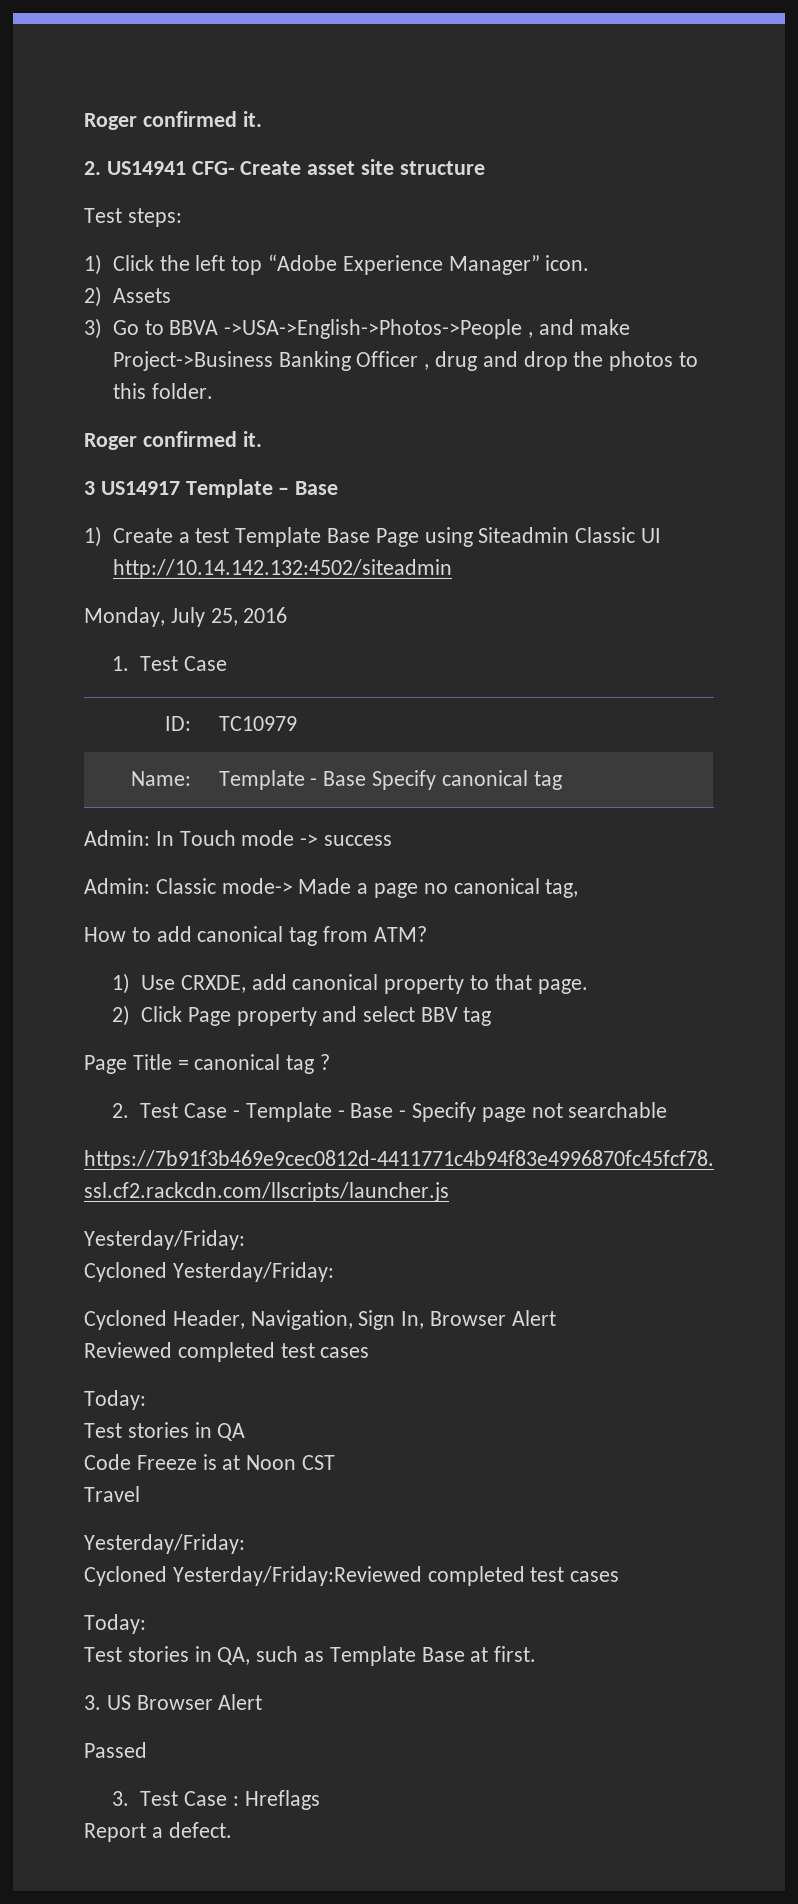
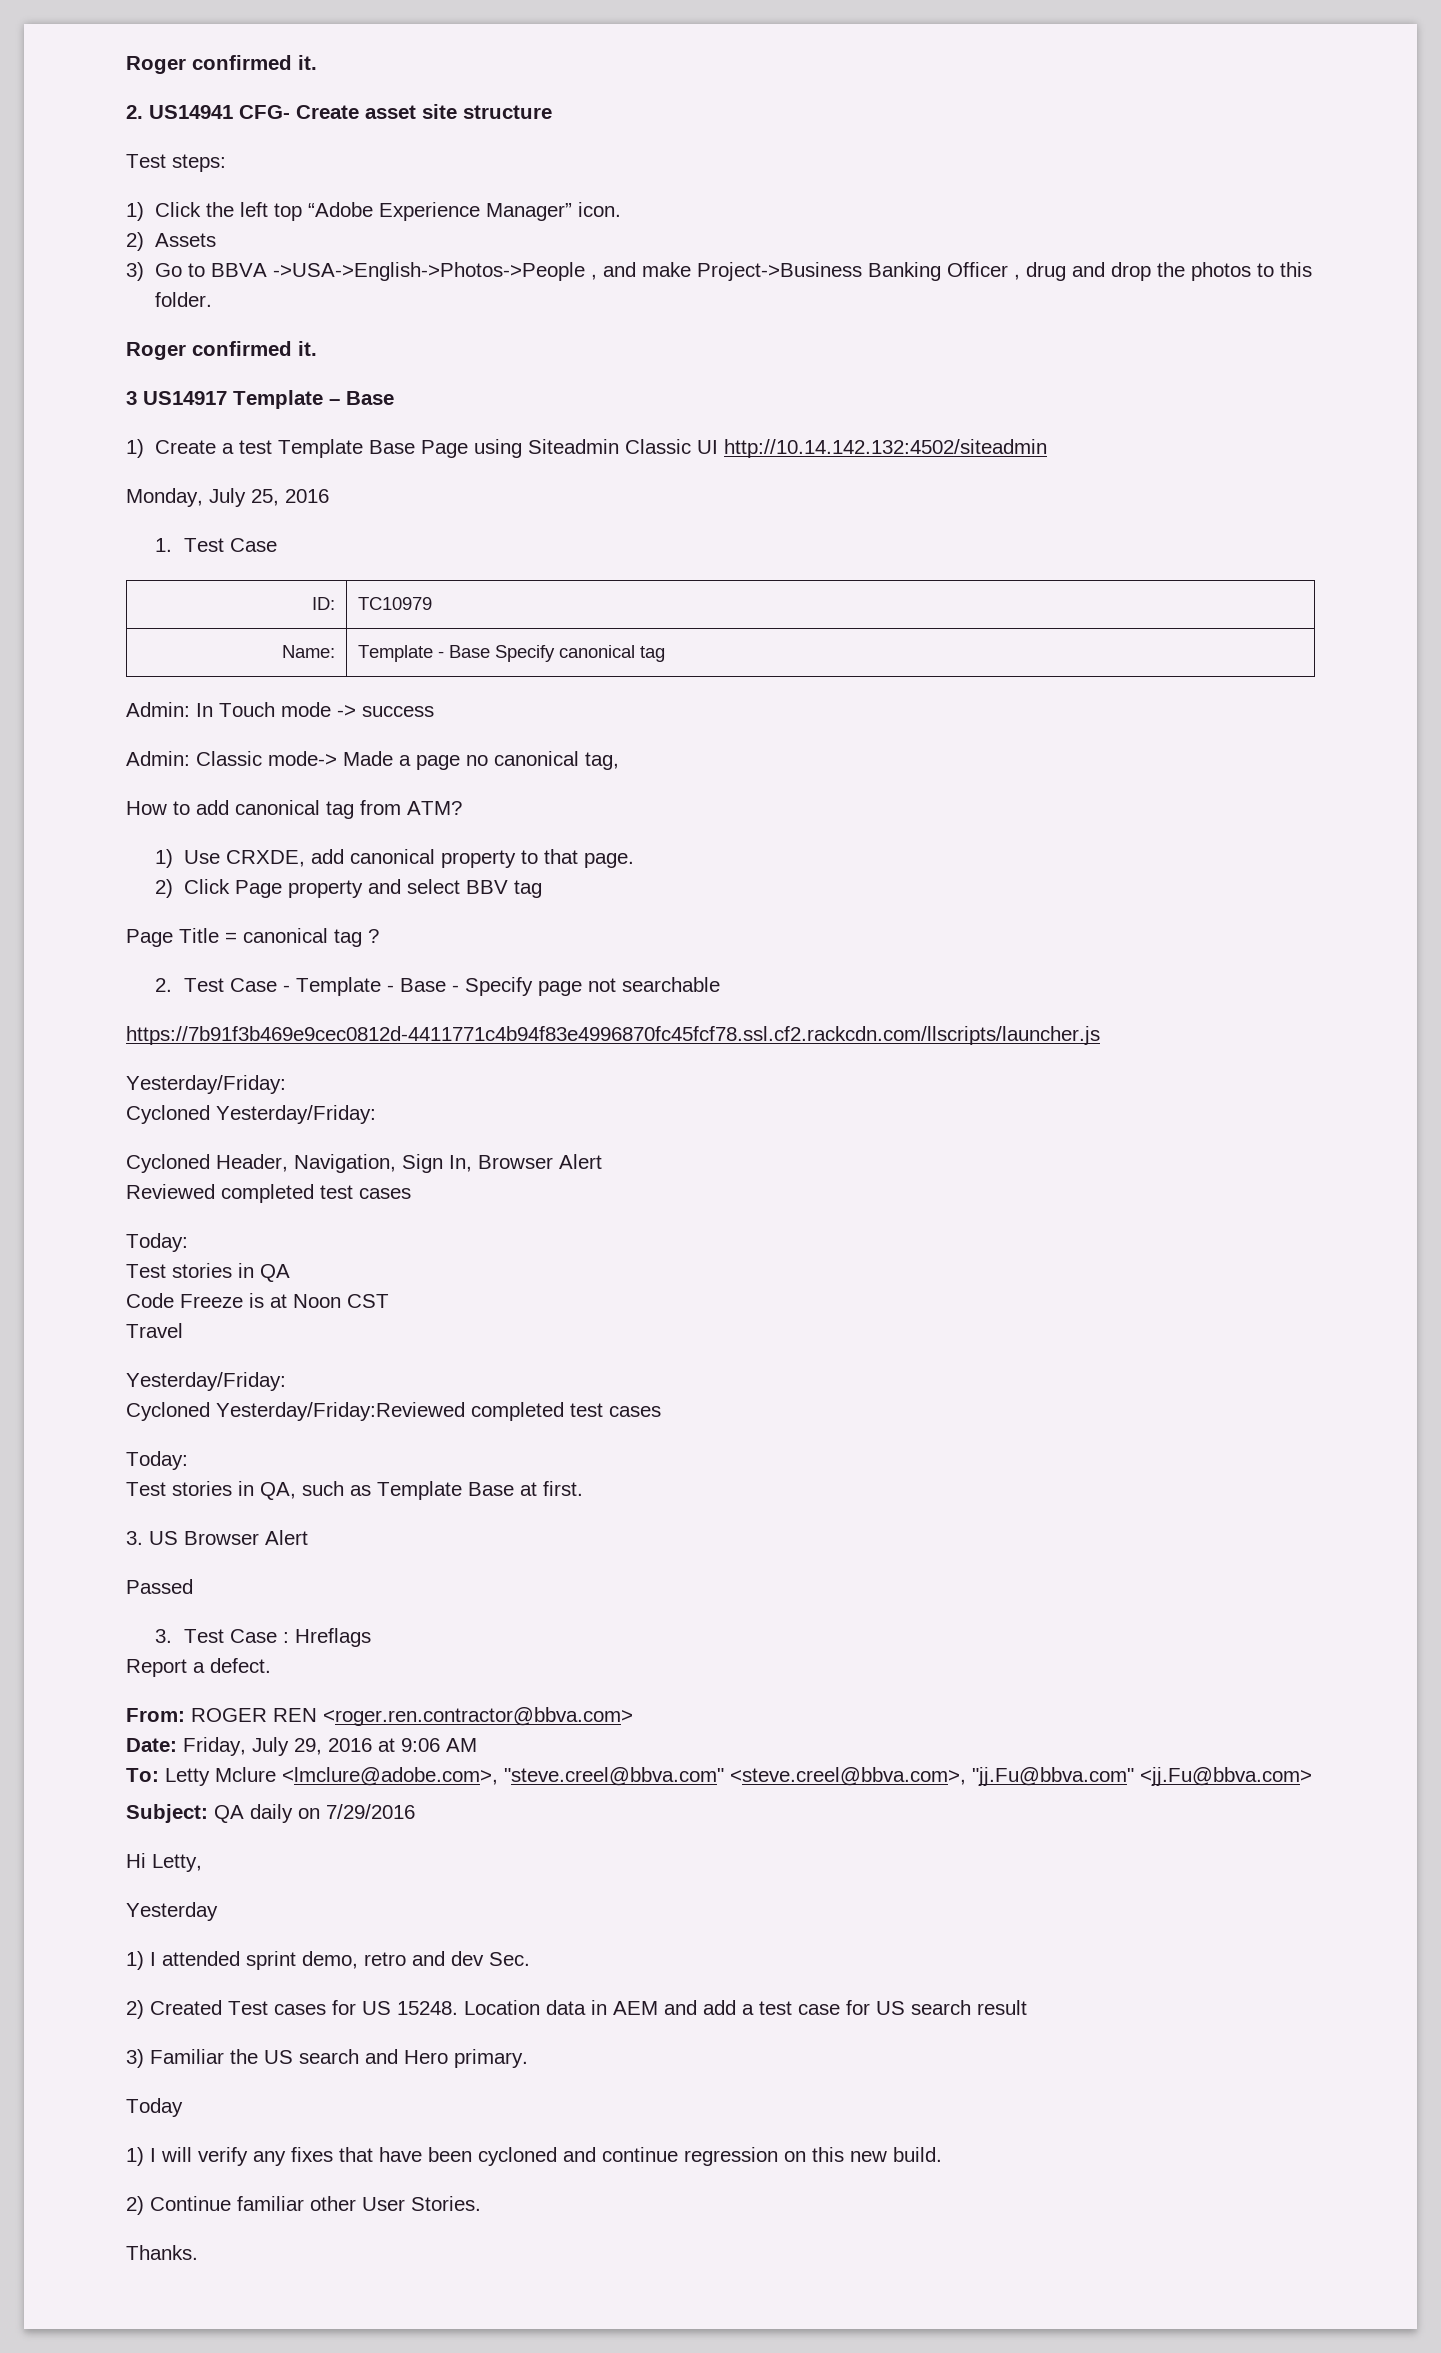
(232, 1830) none -> [126,1707,633,1726] [126,1737,477,1756] [126,1767,1312,1786] [126,1804,415,1823] [126,1853,202,1872] [126,1902,218,1921] [126,1951,530,1970] [126,2000,1027,2019] [126,2049,528,2068] [126,2098,183,2117] [126,2147,942,2166] [126,2196,481,2215] [126,2245,198,2260] // From: ROGER REN <roger.ren.contractor@bbva.com> // Date: Friday, July 29, 2016 at 9:06 AM // To: Letty Mclure <lmclure@adobe.com>, "steve.creel@bbva.com" <steve.creel@bbva.com>, "jj.Fu@bbva.com" <jj.Fu@bbva.com> // Subject: QA daily on 7/29/2016 // Hi Letty, // Yesterday // 1) I attended sprint demo, retro and dev Sec. // 2) Created Test cases for US 15248. Location data in AEM and add a test case for US search result // 3) Familiar the US search and Hero primary. // Today // 1) I will verify any fixes that have been cycloned and continue regression on this new build. // 2) Continue familiar other User Stories. // Thanks.

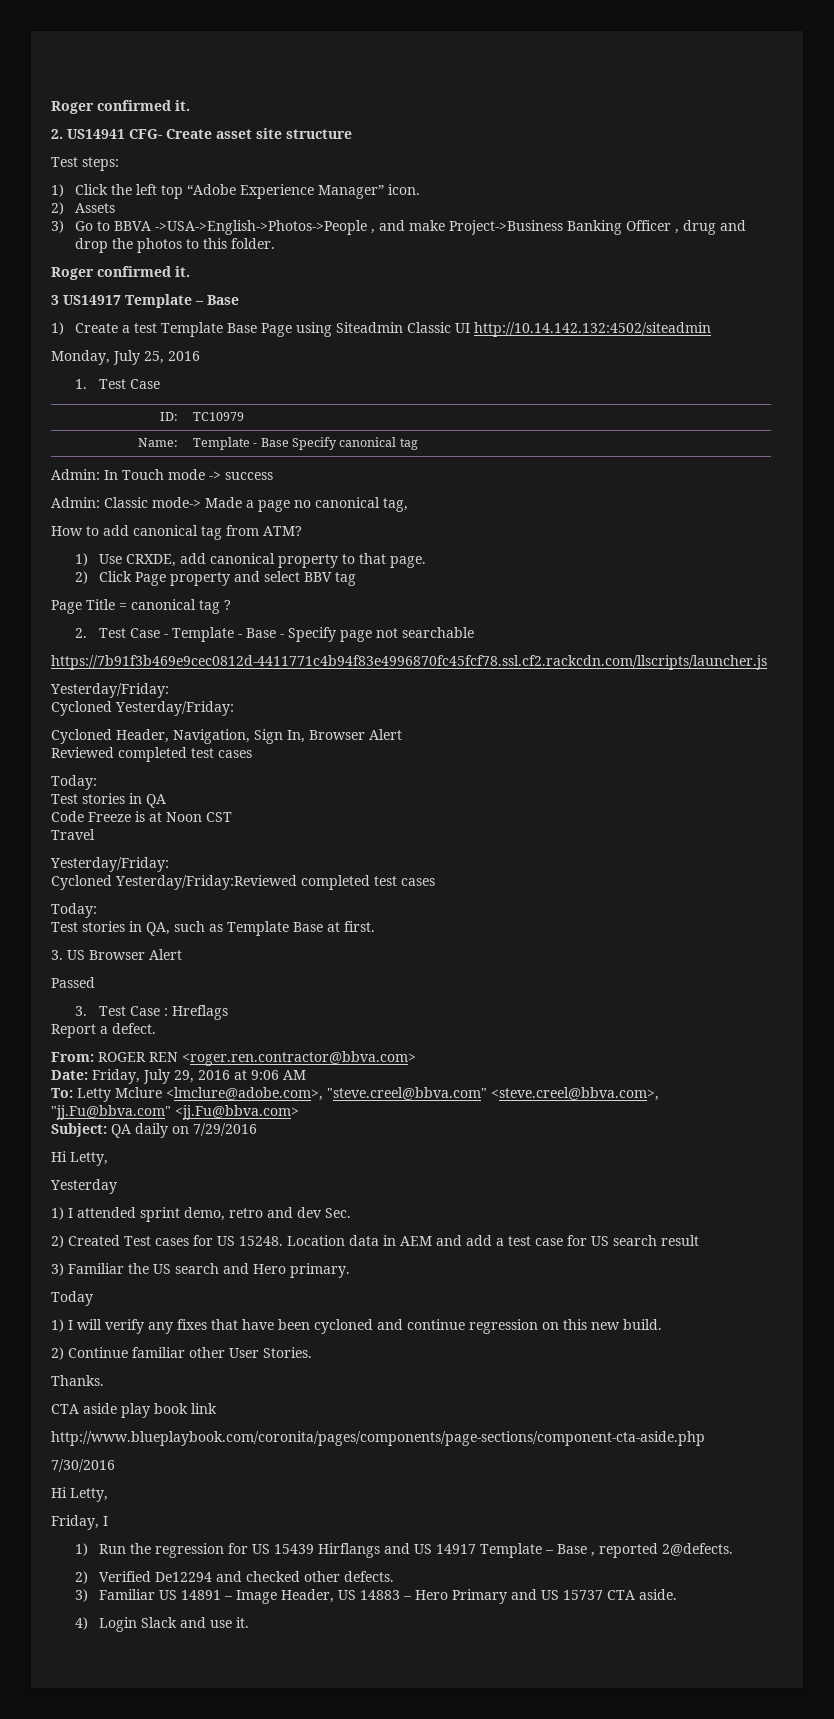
(198, 2252) none -> [51,1403,217,1418] [51,1431,705,1446] [51,1459,115,1472] [51,1487,108,1502] [51,1515,108,1530] [74,1543,733,1558] [74,1571,394,1584] [74,1589,677,1604] [74,1617,249,1632] // CTA aside play book link // http://www.blueplaybook.com/coronita/pages/components/page-sections/component-cta-aside.php // 7/30/2016 // Hi Letty, // Friday, I // 1) Run the regression for US 15439 Hirflangs and US 14917 Template – Base , reported 2@defects. // 2) Verified De12294 and checked other defects. // 3) Familiar US 14891 – Image Header, US 14883 – Hero Primary and US 15737 CTA aside. // 4) Login Slack and use it.

